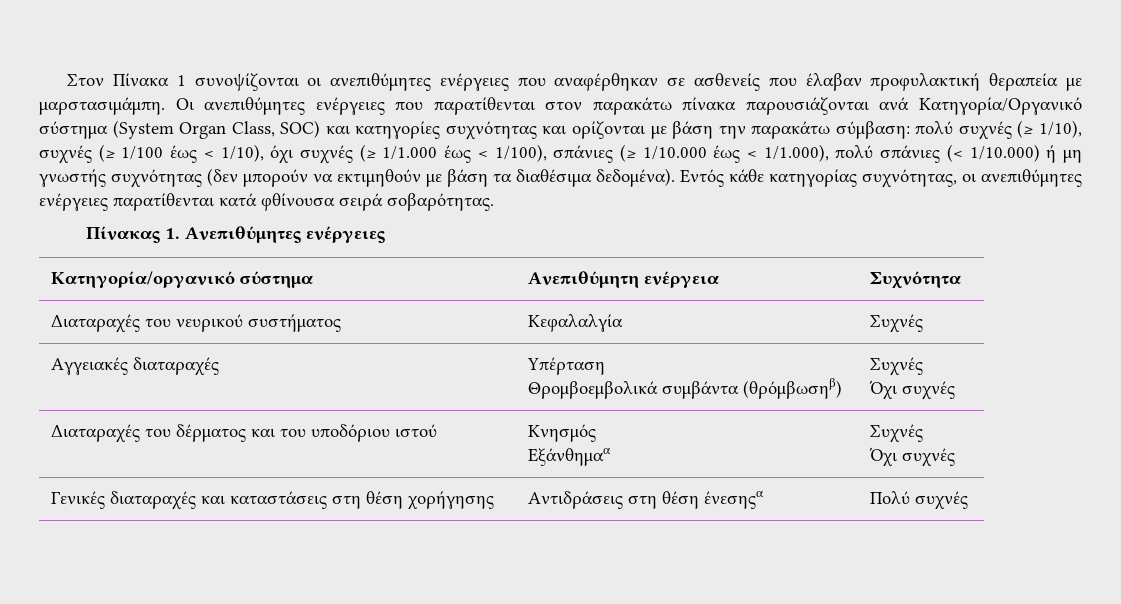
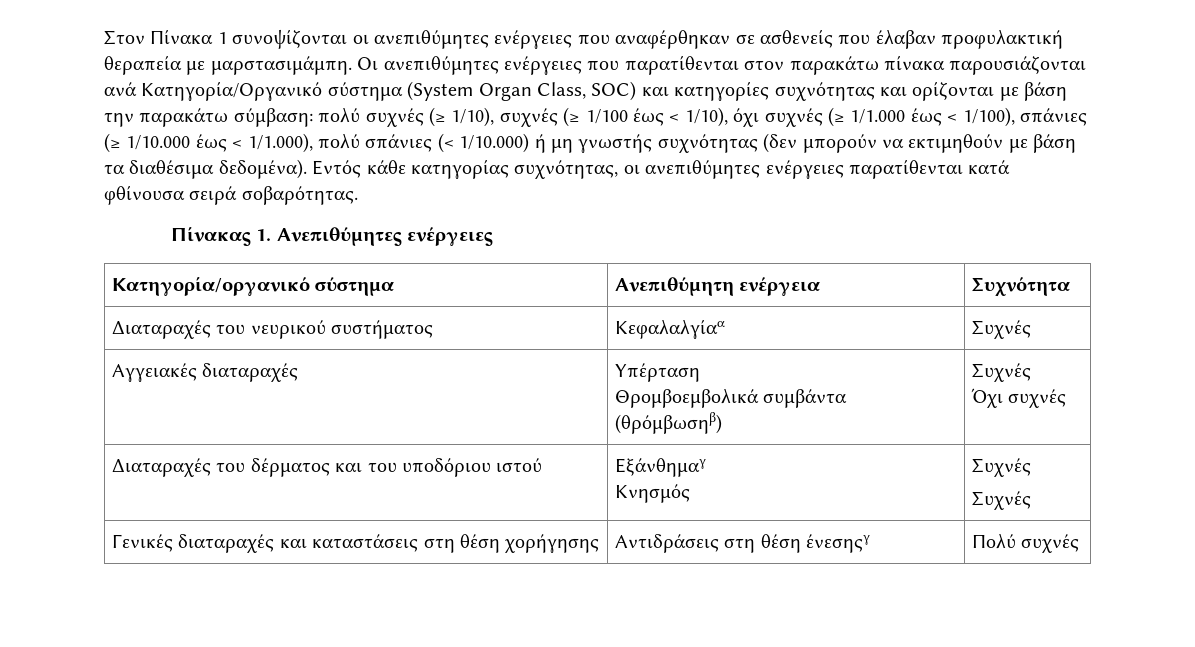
[528,314,624,332] Κεφαλαλγία -> [615,319,726,339] Κεφαλαλγίαα
(438, 430) none -> [615,458,707,477] Εξάνθημαγ //
[528,448,612,466] [870,424,924,443] [869,447,956,467] // Εξάνθημαα | Συχνές // Όχι συχνές -> [972,458,1032,477] [972,491,1032,510] | Συχνές // Συχνές
[704,491,765,509] ένεσηςα -> [806,534,871,553] ένεσηςγ

